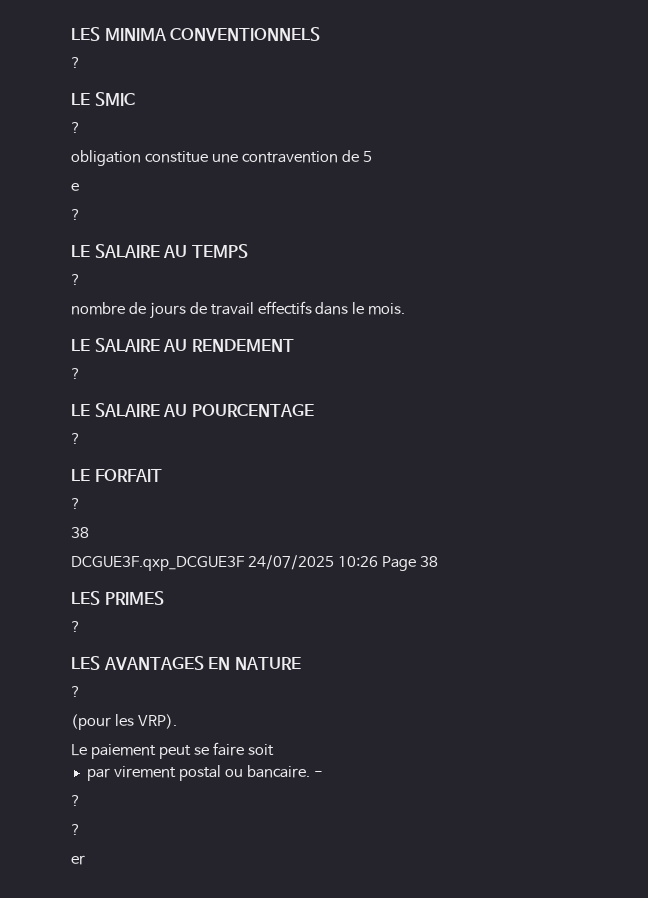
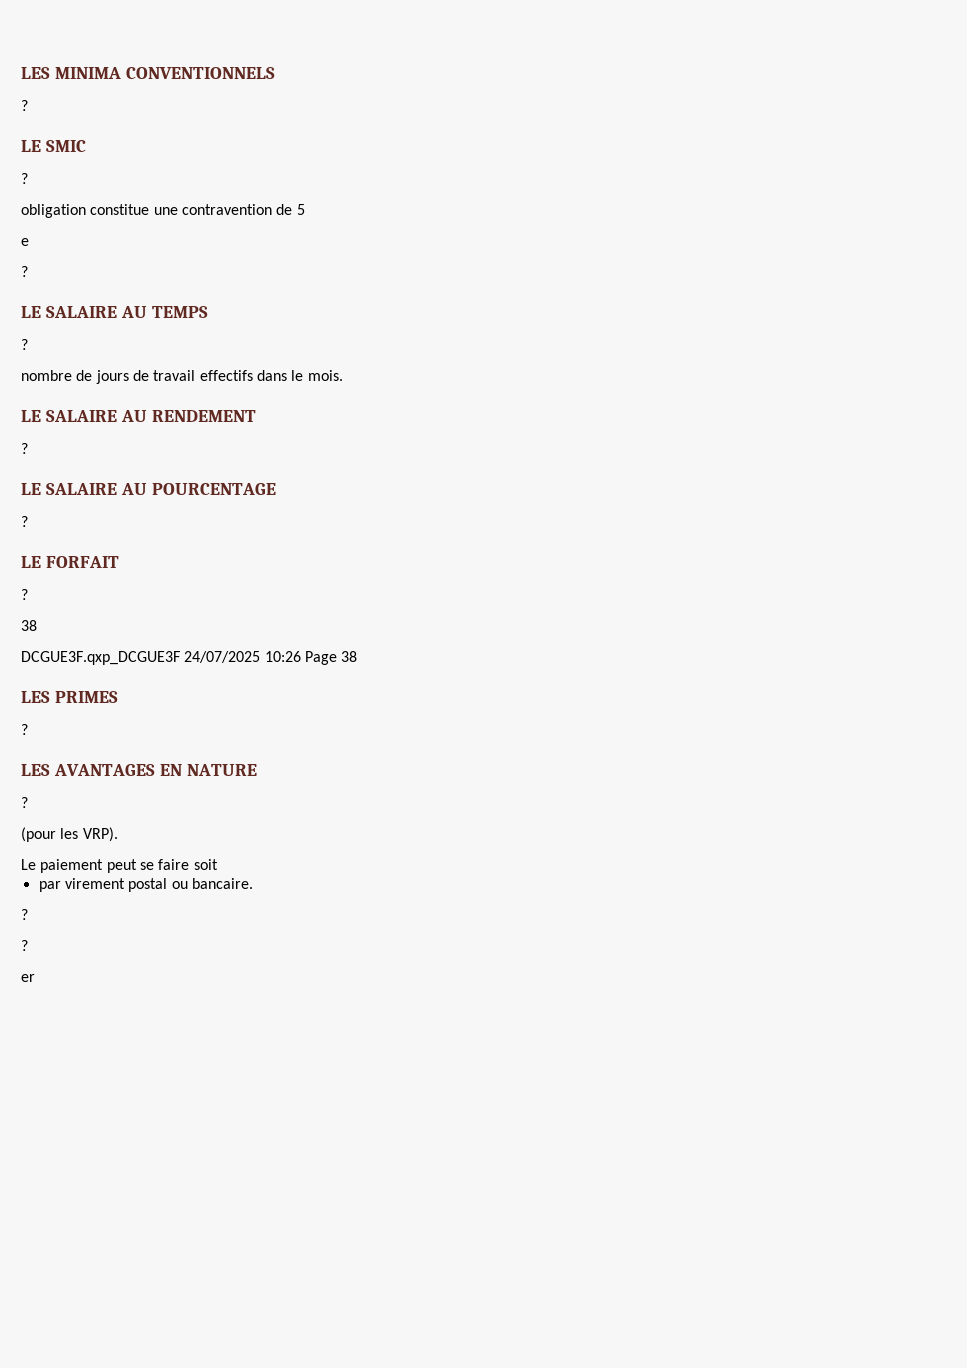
[313,771,323,777] - -> (253, 883) none

